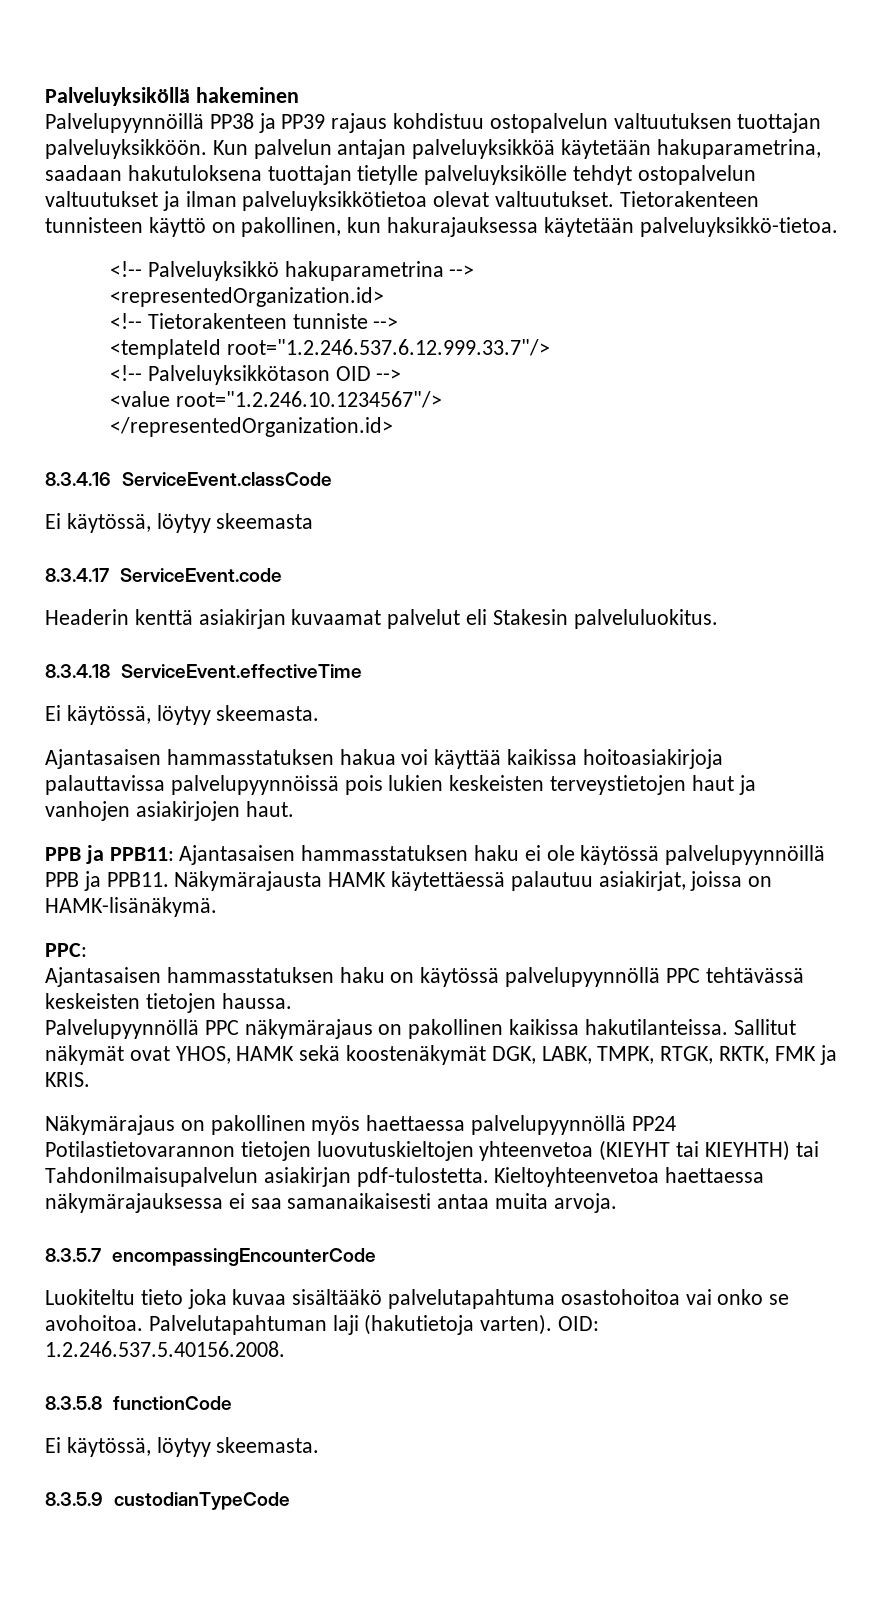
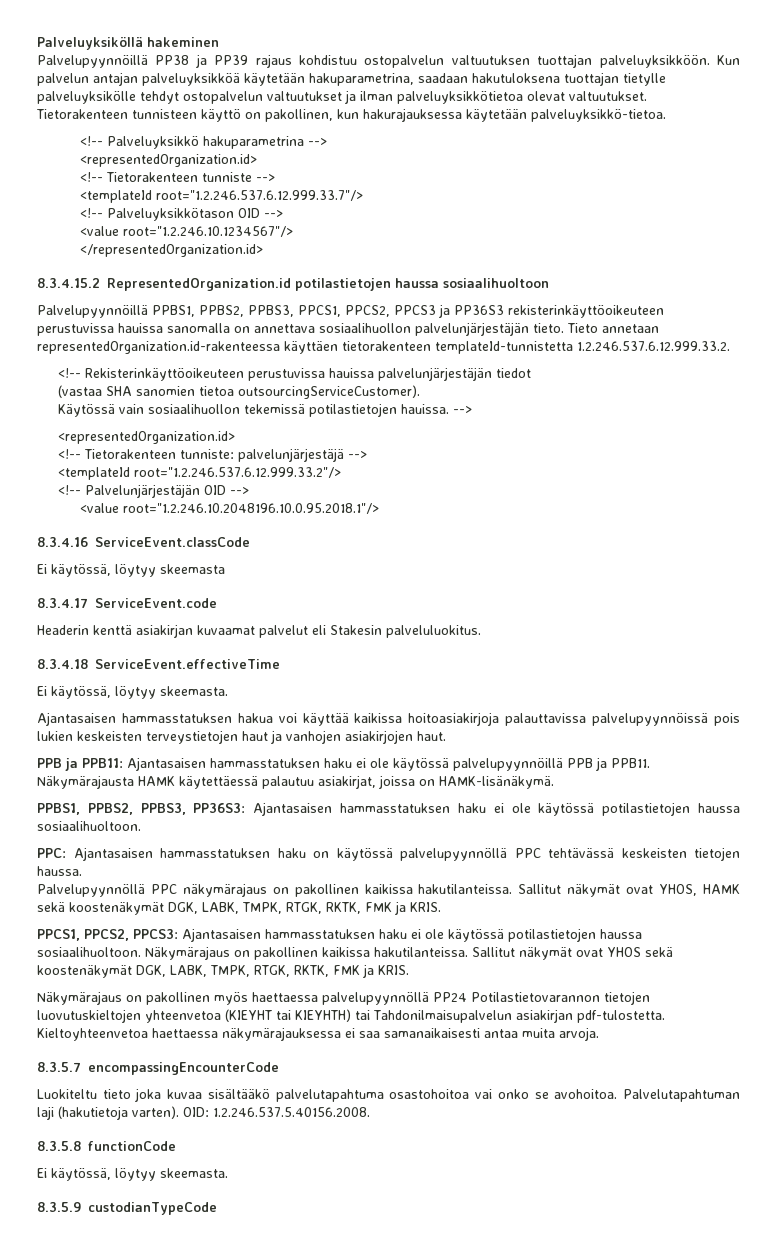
(394, 427) none -> [37,278,549,291] [37,304,664,318] [37,322,659,336] [37,341,730,354] [58,367,532,381] [58,385,421,399] [58,403,473,417] [58,431,236,444] [58,448,368,462] [58,467,342,480] [58,484,250,498] [79,503,379,514] // 8.3.4.15.2 RepresentedOrganization.id potilastietojen haussa sosiaalihuoltoon // Palvelupyynnöillä PPBS1, PPBS2, PPBS3, PPCS1, PPCS2, PPCS3 ja PP36S3 rekisterinkäyttöoikeuteen perustuvissa hauissa sanomalla on annettava sosiaalihuollon palvelunjärjestäjän tieto. Tieto annetaan representedOrganization.id-rakenteessa käyttäen tietorakenteen templateId-tunnistetta 1.2.246.537.6.12.999.33.2. // <!-- Rekisterinkäyttöoikeuteen perustuvissa hauissa palvelunjärjestäjän tiedot // (vastaa SHA sanomien tietoa outsourcingServiceCustomer). // Käytössä vain sosiaalihuollon tekemissä potilastietojen hauissa. --> // <representedOrganization.id> // <!-- Tietorakenteen tunniste: palvelunjärjestäjä --> // <templateId root="1.2.246.537.6.12.999.33.2"/> // <!-- Palvelunjärjestäjän OID --> // <value root="1.2.246.10.2048196.10.0.95.2018.1"/>
(217, 907) none -> [37,802,740,816] [37,821,141,831] // PPBS1, PPBS2, PPBS3, PP36S3: Ajantasaisen hammasstatuksen haku ei ole käytössä potilastietojen haussa sosiaalihuoltoon.
(87, 950) // -> (66, 853) none
(90, 1079) none -> [37,928,642,942] [37,946,673,960] [37,964,409,978] // PPCS1, PPCS2, PPCS3: Ajantasaisen hammasstatuksen haku ei ole käytössä potilastietojen haussa sosiaalihuoltoon. Näkymärajaus on pakollinen kaikissa hakutilanteissa. Sallitut näkymät ovat YHOS sekä koostenäkymät DGK, LABK, TMPK, RTGK, RKTK, FMK ja KRIS.

